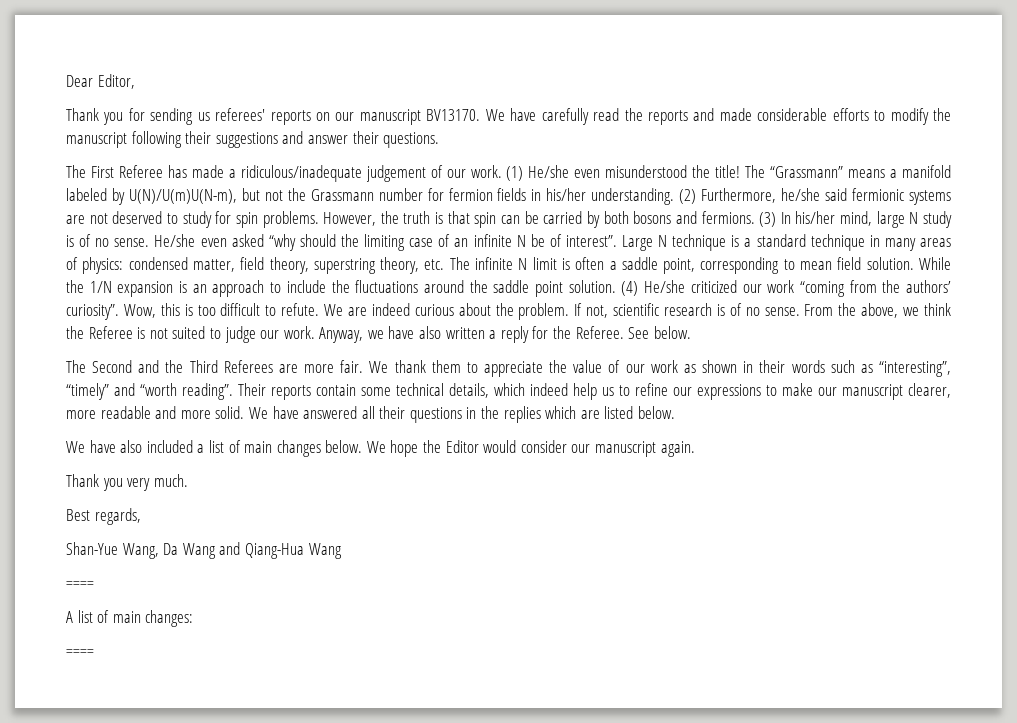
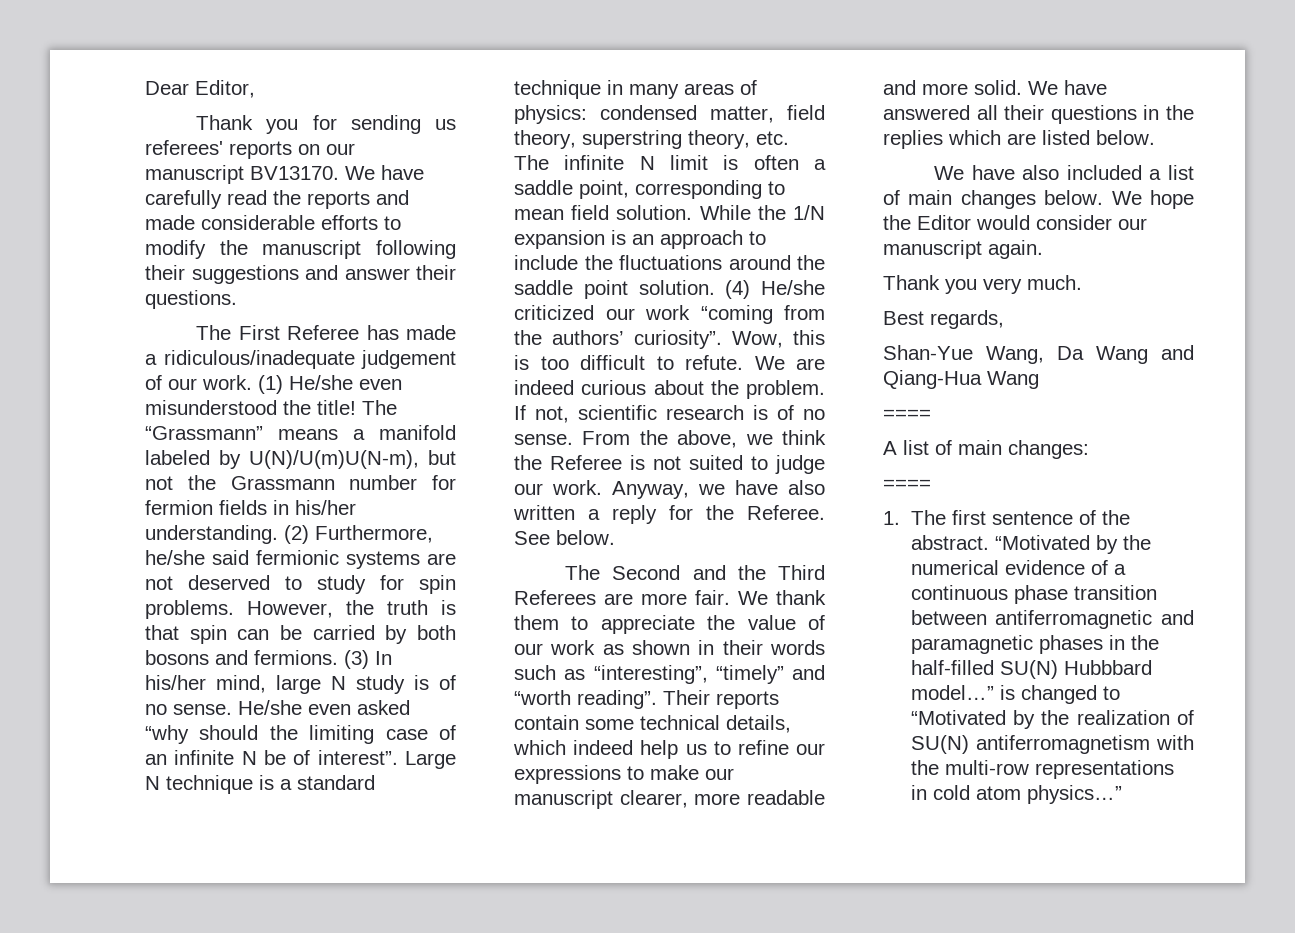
(94, 653) none -> [883,510,1130,525] [910,535,1151,554] [910,560,1126,575] [910,585,1157,604] [910,610,1194,629] [910,635,1159,654] [910,660,1152,679] [910,685,1120,704] [910,710,1194,729] [910,735,1194,754] [910,760,1174,779] [910,785,1122,804] // 1. The first sentence of the abstract. “Motivated by the numerical evidence of a continuous phase transition between antiferromagnetic and paramagnetic phases in the half-filled SU(N) Hubbbard model…” is changed to “Motivated by the realization of SU(N) antiferromagnetism with the multi-row representations in cold atom physics…”

